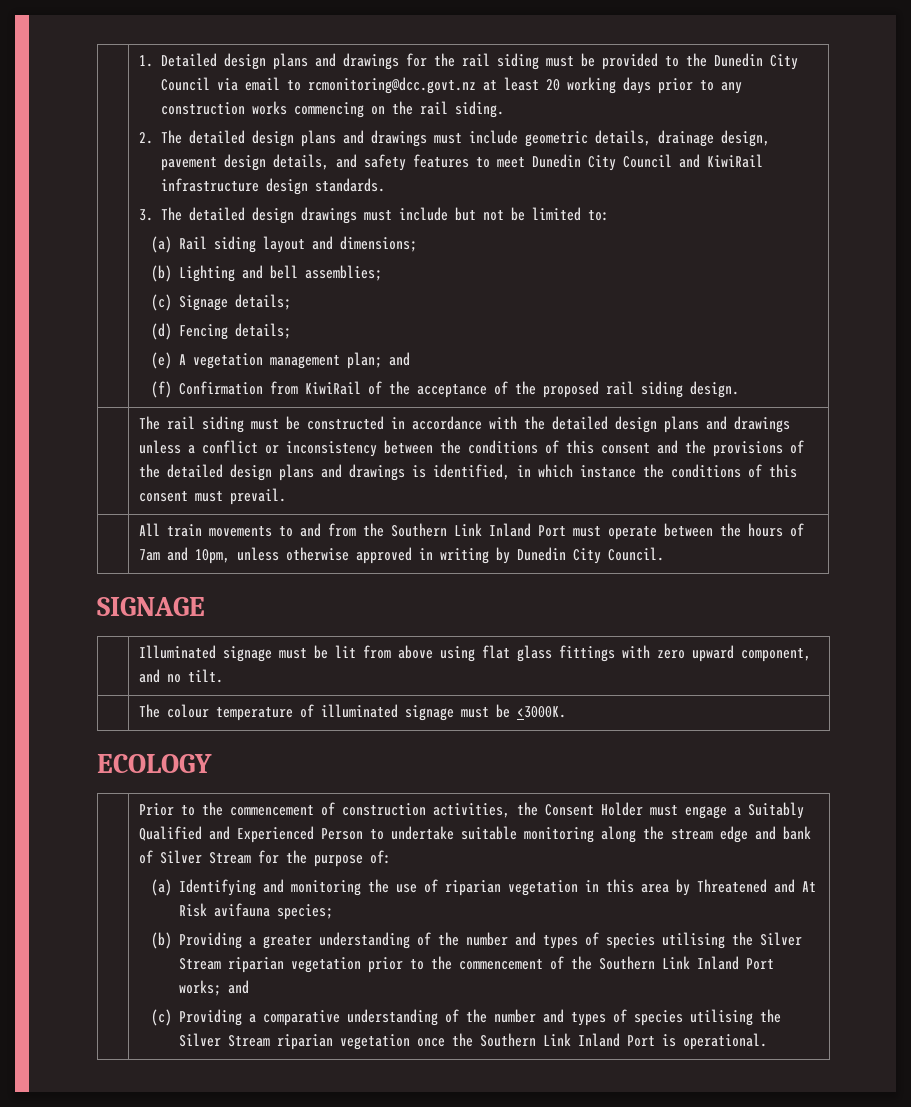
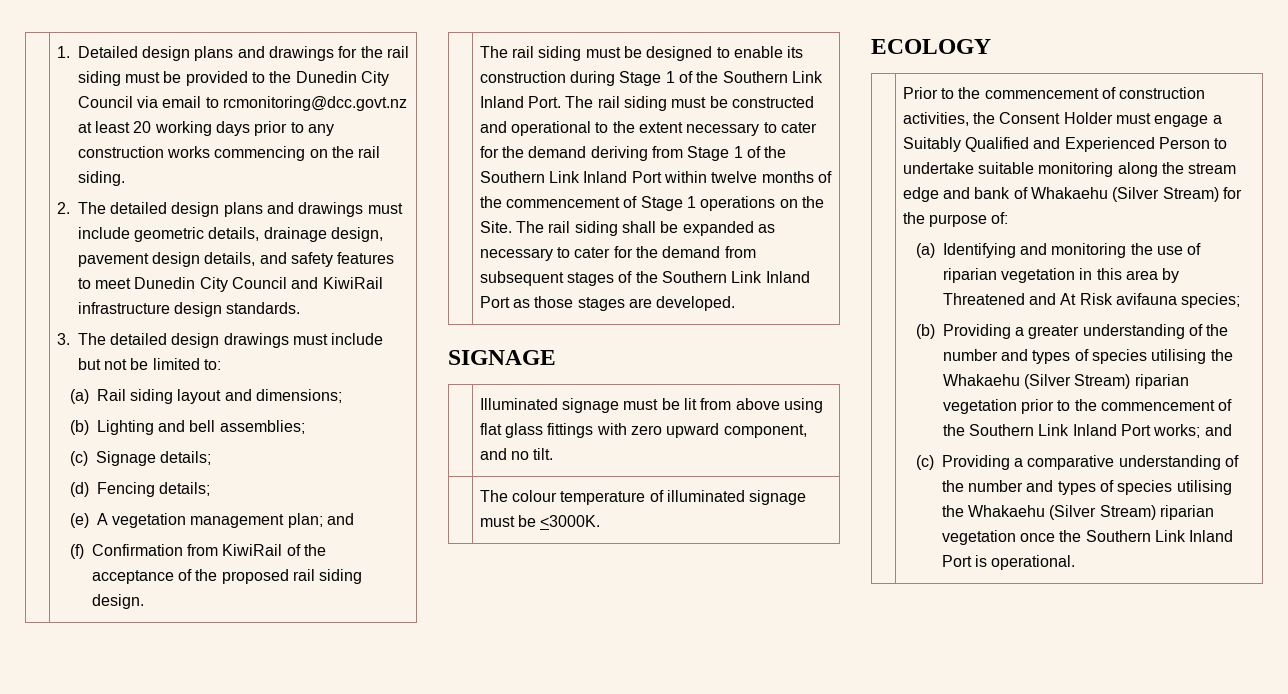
[307,416,791,433] [139,440,805,457] [139,464,798,481] [139,488,287,505] [139,523,805,540] [139,547,665,564] constructed in accordance with the detailed design plans and drawings unless a conflict or inconsistency between the conditions of this consent and the provisions of the detailed design plans and drawings is identified, in which instance the conditions of this consent must prevail. // | All train movements to and from the Southern Link Inland Port must operate between the hours of 7am and 10pm, unless otherwise approved in writing by Dunedin City Council. -> [646,46,804,61] [479,71,823,86] [479,96,814,111] [479,121,817,136] [479,146,787,161] [479,171,832,183] [479,196,824,211] [479,221,775,236] [479,246,756,261] [479,271,810,286] [479,296,736,311] designed to enable its construction during Stage 1 of the Southern Link Inland Port. The rail siding must be constructed and operational to the extent necessary to cater for the demand deriving from Stage 1 of the Southern Link Inland Port within twelve months of the commencement of Stage 1 operations on the Site. The rail siding shall be expanded as necessary to cater for the demand from subsequent stages of the Southern Link Inland Port as those stages are developed.
[160,850,252,864] Silver Stream -> [1030,187,1219,202] Whakaehu (Silver Stream)
[760,932,803,946] [179,958,222,970] Silver Stream -> [942,374,1131,389] Whakaehu (Silver Stream)
[179,1033,271,1047] Silver Stream -> [968,505,1156,520] Whakaehu (Silver Stream)

